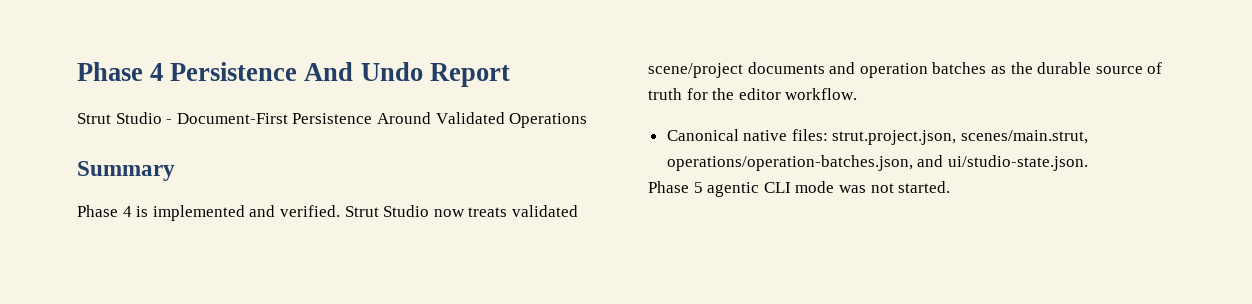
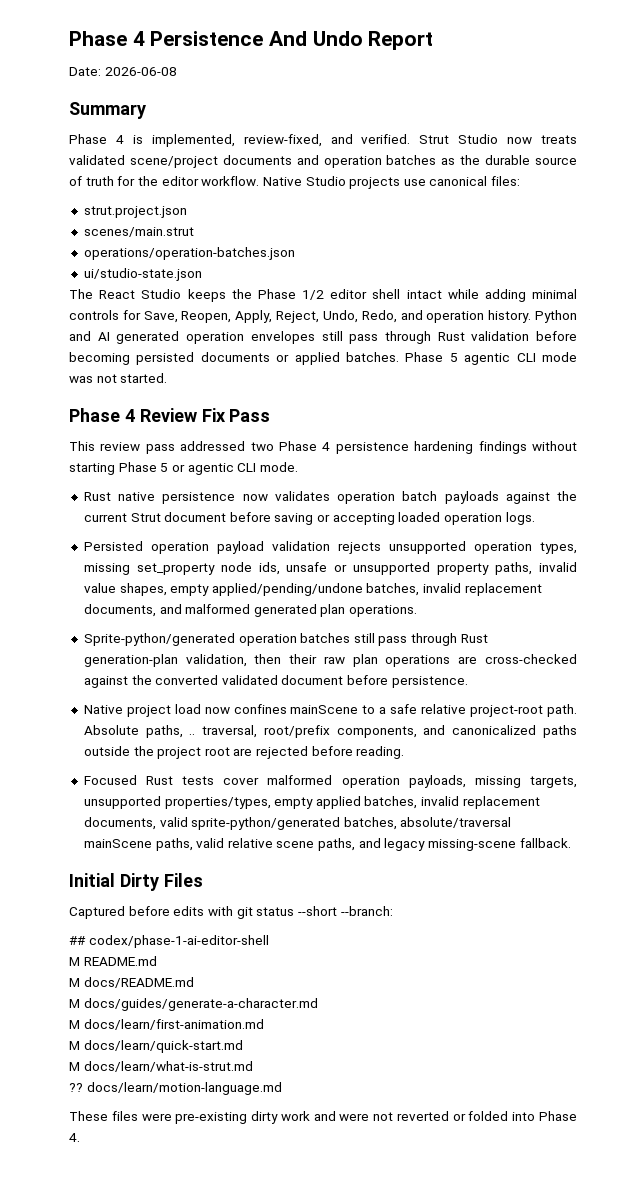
[77,112,588,128] Strut Studio - Document-First Persistence Around Validated Operations -> [69,67,177,76] Date: 2026-06-08
[152,205,245,221] implemented -> [151,134,322,147] implemented, review-fixed,
[666,129,1089,145] [666,155,1088,171] // Canonical native files: strut.project.json, scenes/main.strut, operations/operation-batches.json, and ui/studio-state.json. // -> [262,176,521,189] [83,206,187,218] [83,227,194,237] [83,247,295,260] [83,268,202,281] [69,289,577,302] [69,310,577,323] [69,331,577,344] [69,352,399,365] Native Studio projects use canonical files: // strut.project.json // scenes/main.strut // operations/operation-batches.json // ui/studio-state.json // The React Studio keeps the Phase 1/2 editor shell intact while adding minimal controls for Save, Reopen, Apply, Reject, Undo, Redo, and operation history. Python and AI generated operation envelopes still pass through Rust validation before becoming persisted documents or applied batches.
(951, 187) none -> [69,408,271,422] [69,441,577,454] [69,462,298,475] [83,491,577,504] [83,512,535,525] [83,541,577,554] [83,562,578,575] [83,583,542,596] [83,604,418,617] [83,633,488,646] [83,654,577,667] [83,675,468,688] [83,704,577,717] [83,725,577,738] [83,746,405,759] [83,775,577,788] [83,796,540,809] [83,817,512,830] [83,838,571,851] [69,873,203,891] [69,906,393,919] [69,935,269,948] [69,956,157,966] [69,977,194,988] [69,998,318,1011] [69,1019,264,1030] [69,1040,243,1053] [69,1061,253,1072] [69,1082,282,1095] [69,1111,577,1124] [69,1133,80,1142] // Phase 4 Review Fix Pass // This review pass addressed two Phase 4 persistence hardening findings without starting Phase 5 or agentic CLI mode. // Rust native persistence now validates operation batch payloads against the current Strut document before saving or accepting loaded operation logs. // Persisted operation payload validation rejects unsupported operation types, missing set_property node ids, unsafe or unsupported property paths, invalid value shapes, empty applied/pending/undone batches, invalid replacement documents, and malformed generated plan operations. // Sprite-python/generated operation batches still pass through Rust generation-plan validation, then their raw plan operations are cross-checked against the converted validated document before persistence. // Native project load now confines mainScene to a safe relative project-root path. Absolute paths, .. traversal, root/prefix components, and canonicalized paths outside the project root are rejected before reading. // Focused Rust tests cover malformed operation payloads, missing targets, unsupported properties/types, empty applied batches, invalid replacement documents, valid sprite-python/generated batches, absolute/traversal mainScene paths, valid relative scene paths, and legacy missing-scene fallback. // Initial Dirty Files // Captured before edits with git status --short --branch: // ## codex/phase-1-ai-editor-shell // M README.md // M docs/README.md // M docs/guides/generate-a-character.md // M docs/learn/first-animation.md // M docs/learn/quick-start.md // M docs/learn/what-is-strut.md // ?? docs/learn/motion-language.md // These files were pre-existing dirty work and were not reverted or folded into Phase 4.

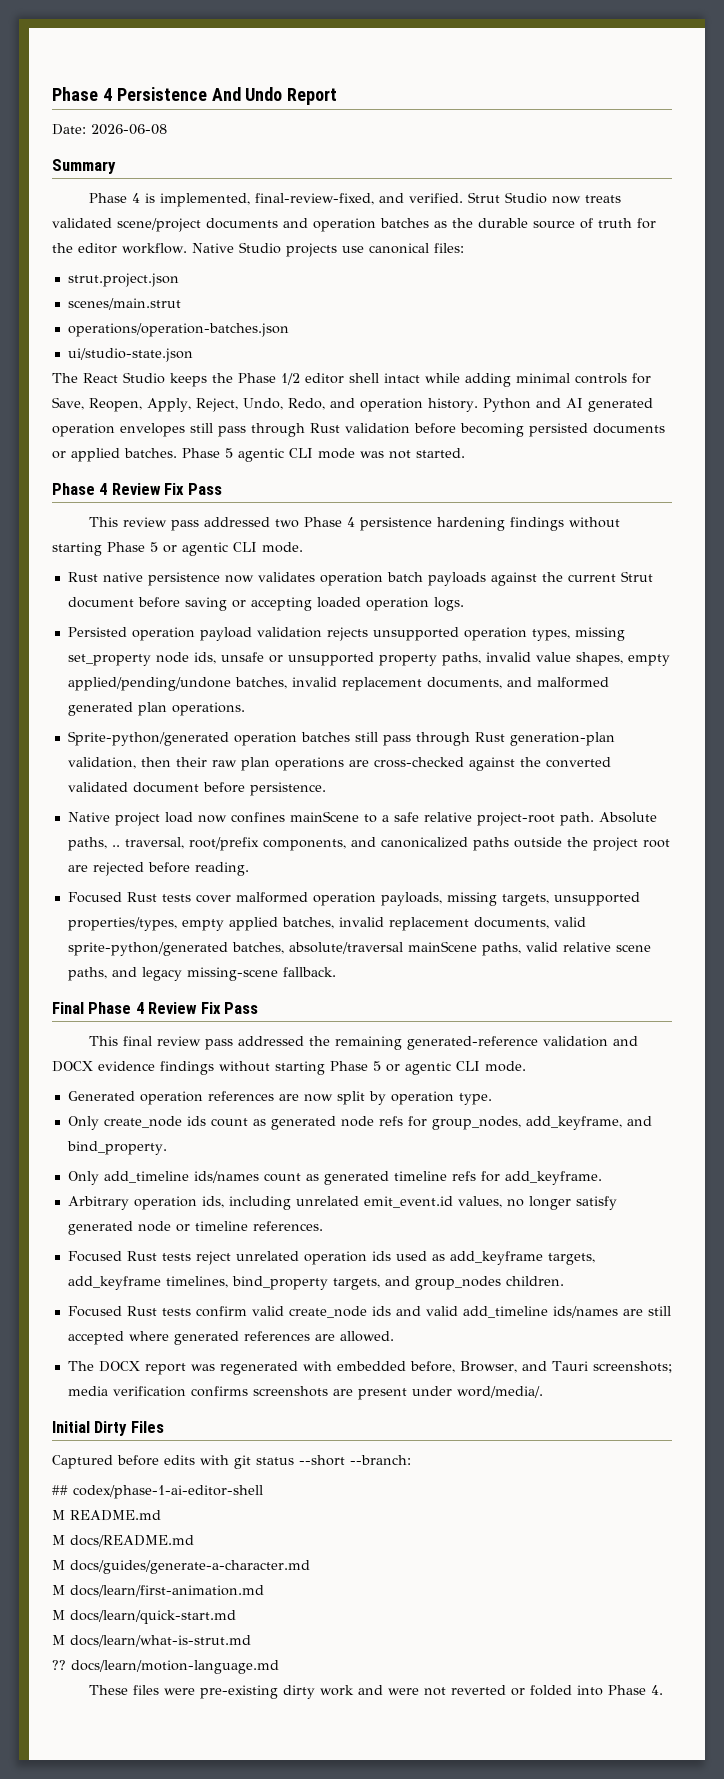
[243,134,322,147] review-fixed, -> [254,193,374,205] final-review-fixed,
(571, 843) none -> [52,1002,259,1014] [88,1036,638,1050] [52,1061,526,1075] [67,1091,492,1105] [67,1116,652,1130] [66,1141,167,1155] [67,1171,602,1185] [67,1196,617,1210] [67,1221,323,1235] [67,1251,595,1265] [67,1276,564,1290] [67,1306,671,1318] [67,1331,394,1345] [67,1361,672,1375] [67,1386,543,1400] // Final Phase 4 Review Fix Pass // This final review pass addressed the remaining generated-reference validation and DOCX evidence findings without starting Phase 5 or agentic CLI mode. // Generated operation references are now split by operation type. // Only create_node ids count as generated node refs for group_nodes, add_keyframe, and bind_property. // Only add_timeline ids/names count as generated timeline refs for add_keyframe. // Arbitrary operation ids, including unrelated emit_event.id values, no longer satisfy generated node or timeline references. // Focused Rust tests reject unrelated operation ids used as add_keyframe targets, add_keyframe timelines, bind_property targets, and group_nodes children. // Focused Rust tests confirm valid create_node ids and valid add_timeline ids/names are still accepted where generated references are allowed. // The DOCX report was regenerated with embedded before, Browser, and Tauri screenshots; media verification confirms screenshots are present under word/media/.

